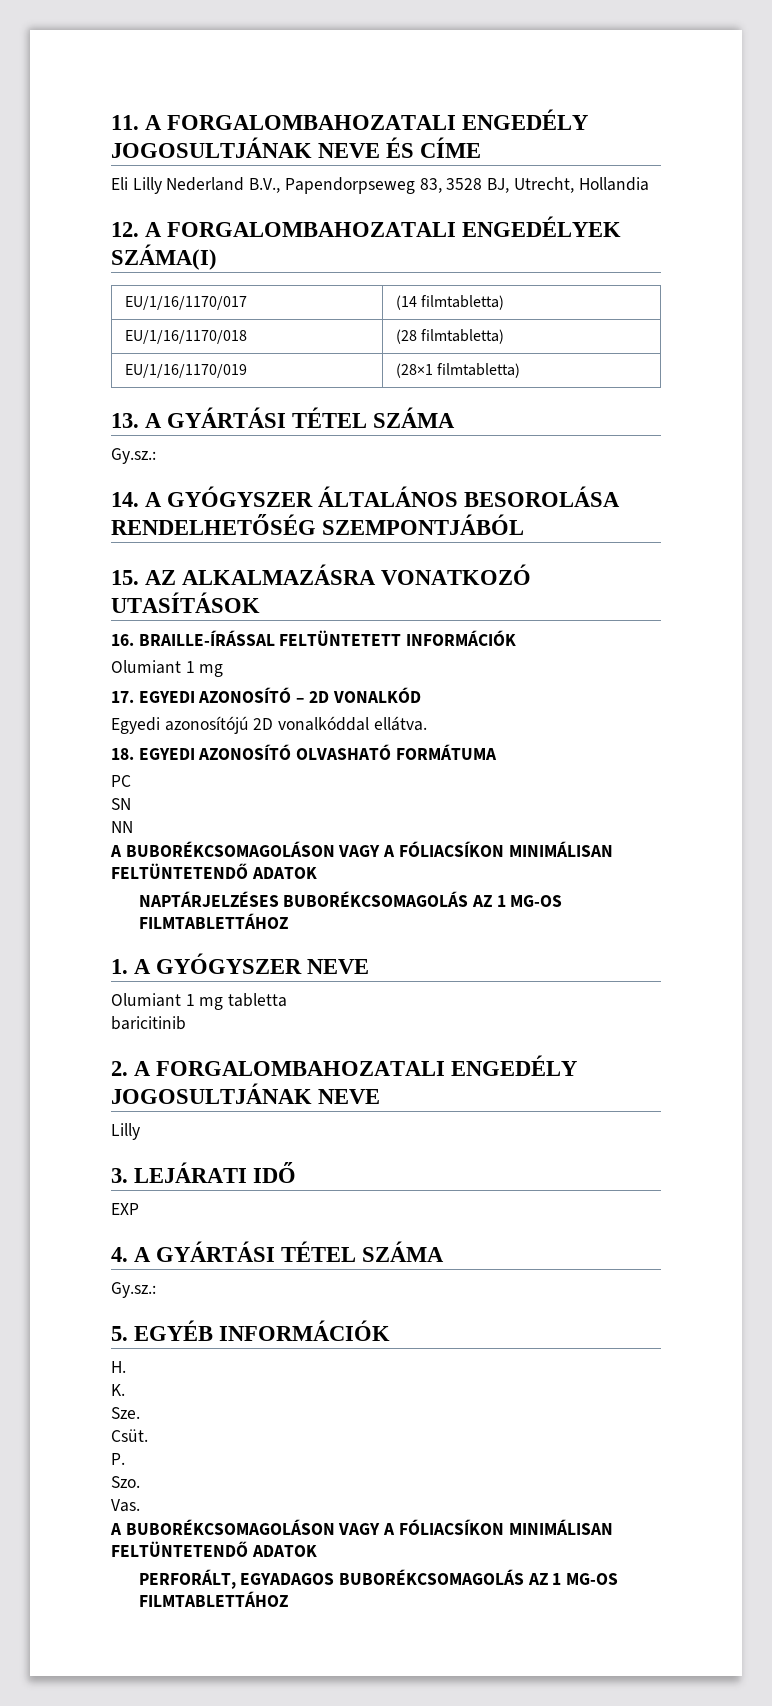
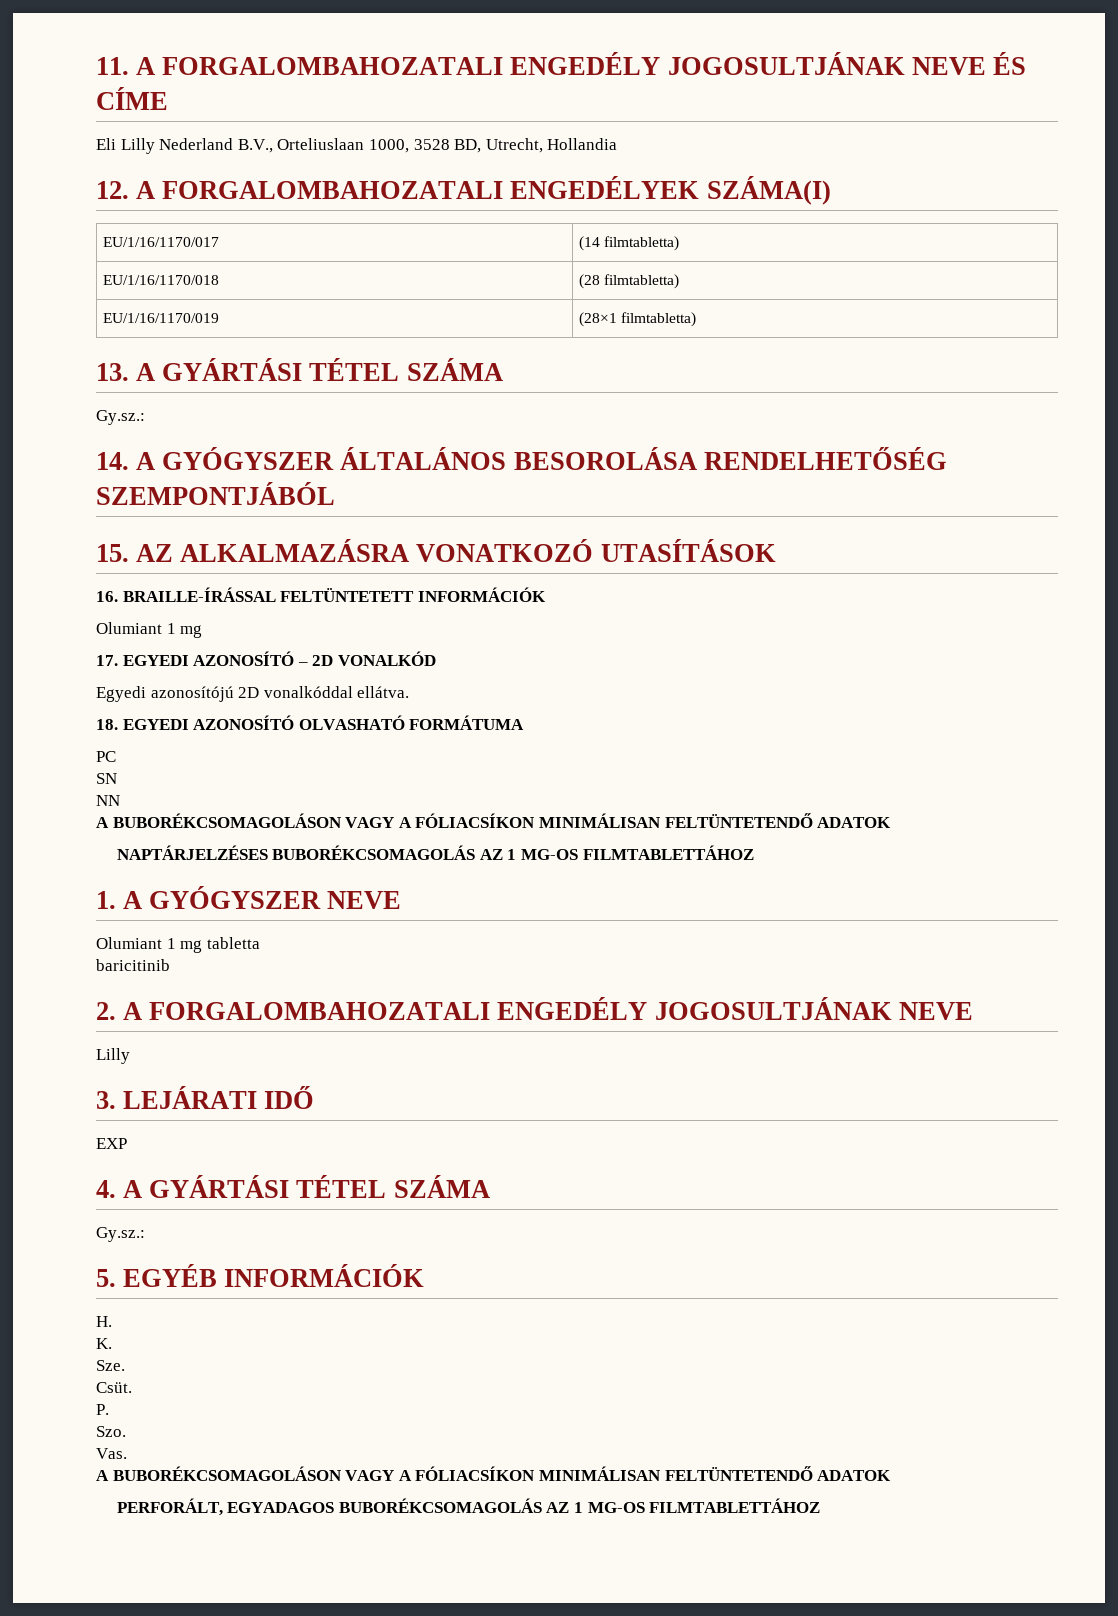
[284,177,510,194] Papendorpseweg 83, 3528 BJ, -> [277,138,482,153] Orteliuslaan 1000, 3528 BD,

